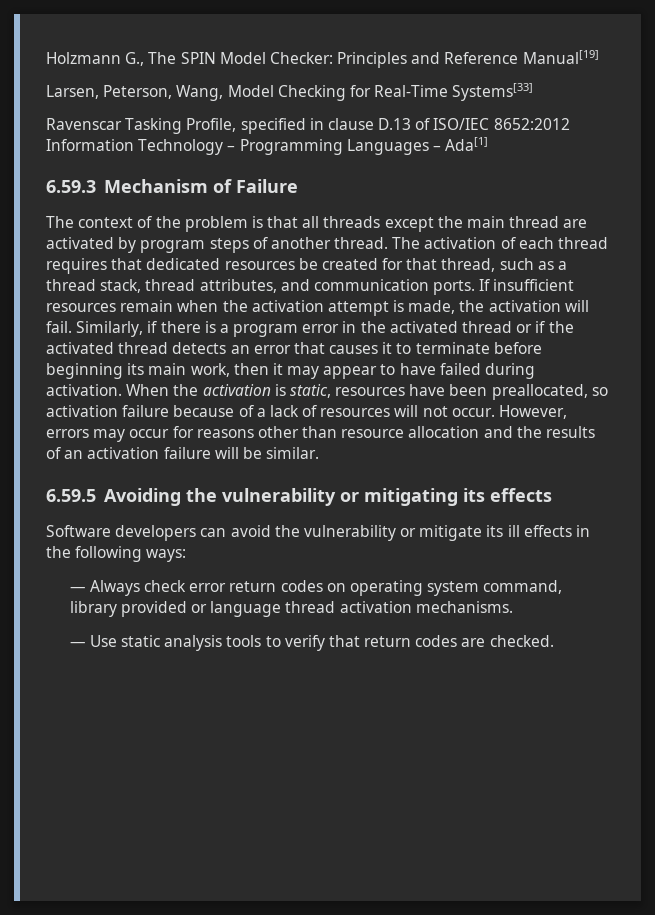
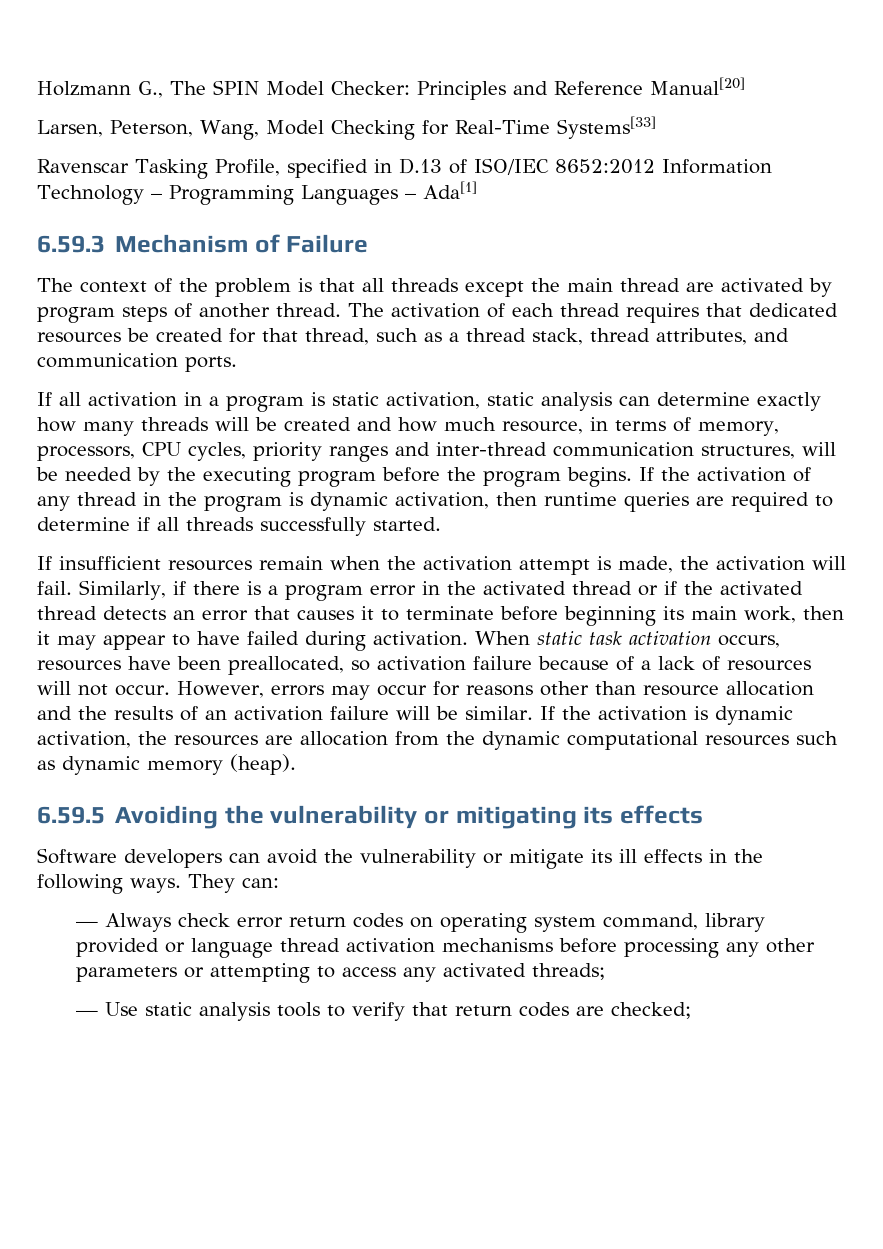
[522,50,599,64] Manual[19] -> [650,77,745,95] Manual[20]
[327,118,374,130] clause -> (392, 166) none
(476, 287) none -> [37,392,821,412] [37,417,779,436] [37,442,836,462] [36,467,811,487] [37,492,833,512] [37,517,441,536] // If all activation in a program is static activation, static analysis can determine exactly how many threads will be created and how much resource, in terms of memory, processors, CPU cycles, priority ranges and inter-thread communication structures, will be needed by the executing program before the program begins. If the activation of any thread in the program is dynamic activation, then runtime queries are required to determine if all threads successfully started. //
[173,384,331,398] the activation is static, -> [537,631,780,648] static task activation occurs,
(320, 453) none -> [539,706,793,725] [37,731,838,750] [37,754,296,775] If the activation is dynamic activation, the resources are allocation from the dynamic computational resources such as dynamic memory (heap).
[146,549,187,562] ways: -> [130,874,279,893] ways. They can:
[415,601,513,613] mechanisms. -> [441,938,815,958] [75,963,605,983] mechanisms before processing any other parameters or attempting to access any activated threads;
[489,635,554,647] checked. -> [610,1002,691,1019] checked;

